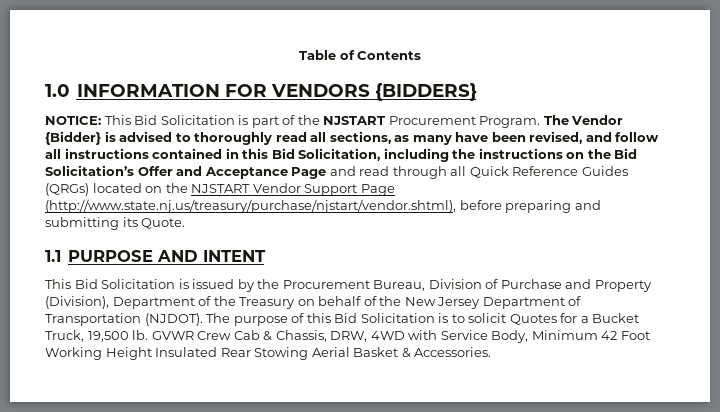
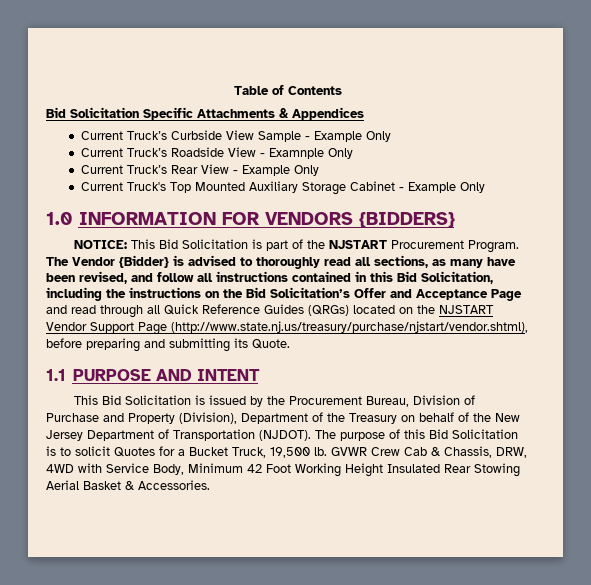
(422, 55) none -> [46,107,364,120] [81,130,392,142] [81,147,354,159] [81,164,320,176] [81,181,486,195] // Bid Solicitation Specific Attachments & Appendices // Current Truck’s Curbside View Sample - Example Only // Current Truck’s Roadside View - Examnple Only // Current Truck’s Rear View - Example Only // Current Truck's Top Mounted Auxiliary Storage Cabinet - Example Only

